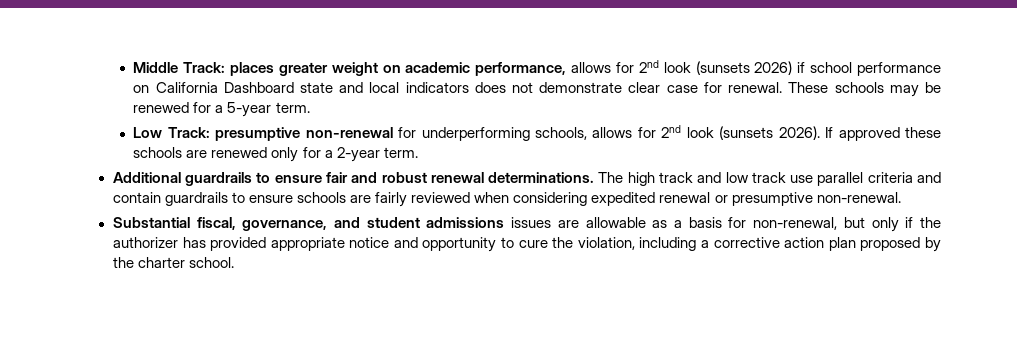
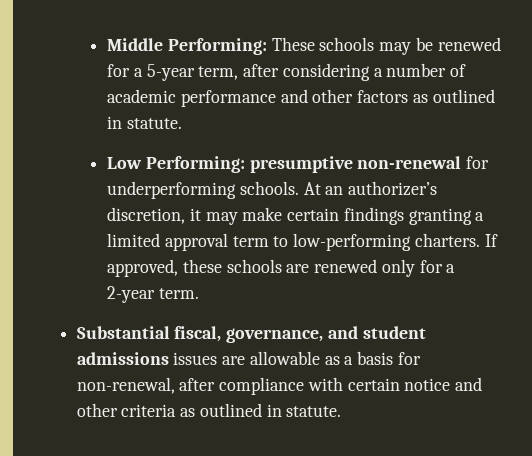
[183,60,941,76] [133,82,783,93] Track: places greater weight on academic performance, allows for 2nd look (sunsets 2026) if school performance on California Dashboard state and local indicators does not demonstrate clear case for renewal. -> [167,38,267,55] Performing:
[275,102,310,113] term. -> [198,63,467,81] [107,89,495,107] [107,116,182,129] term, after considering a number of academic performance and other factors as outlined in statute.
[167,127,210,138] Track: -> [145,156,245,173] Performing:
[534,125,900,141] schools, allows for 2nd look (sunsets 2026). If approved -> [239,181,438,196] [107,207,485,225] [107,233,498,251] [107,259,179,277] schools. At an authorizer’s discretion, it may make certain findings granting a limited approval term to low-performing charters. If approved,
[112,172,941,186] [112,192,901,207] // Additional guardrails to ensure fair and robust renewal determinations. The high track and low track use parallel criteria and contain guardrails to ensure schools are fairly reviewed when considering expedited renewal or presumptive non-renewal. -> (199, 293) none
[843,217,941,232] [112,237,941,252] [112,257,235,268] but only if the authorizer has provided appropriate notice and opportunity to cure the violation, including a corrective action plan proposed by the charter school. -> [179,377,483,395] [76,403,342,417] after compliance with certain notice and other criteria as outlined in statute.

